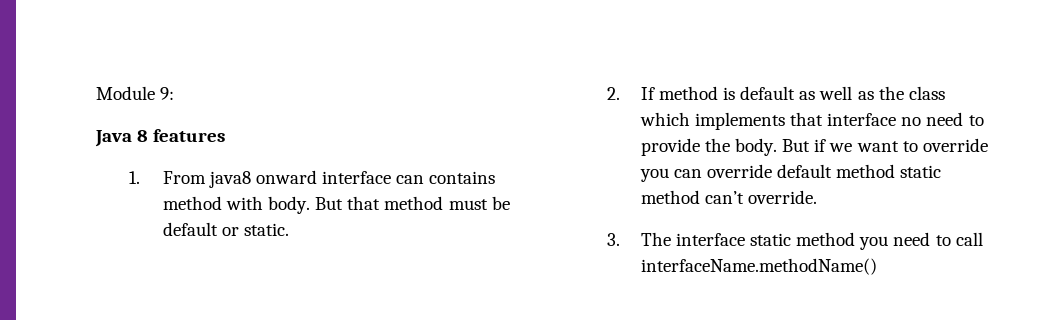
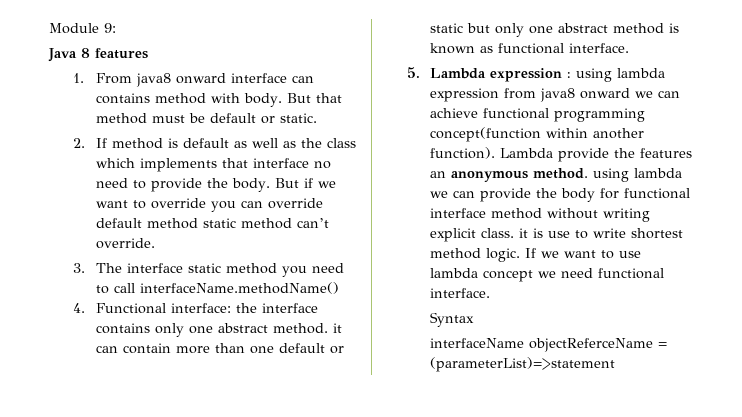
(877, 266) none -> [72,303,319,314] [96,323,343,337] [96,343,345,354] [430,23,680,37] [430,43,630,54] [406,67,666,82] [430,88,681,102] [430,108,646,122] [430,127,645,142] [430,147,693,162] [430,168,683,182] [430,188,691,202] [430,208,651,222] [430,228,684,242] [430,248,642,262] [430,268,665,282] [430,288,491,298] [430,312,475,327] [430,338,668,352] [430,357,616,372] // 4. Functional interface: the interface contains only one abstract method. it can contain more than one default or static but only one abstract method is known as functional interface. // 5. Lambda expression : using lambda expression from java8 onward we can achieve functional programming concept(function within another function). Lambda provide the features an anonymous method. using lambda we can provide the body for functional interface method without writing explicit class. it is use to write shortest method logic. If we want to use lambda concept we need functional interface. // Syntax // interfaceName objectReferceName = (parameterList)=>statement

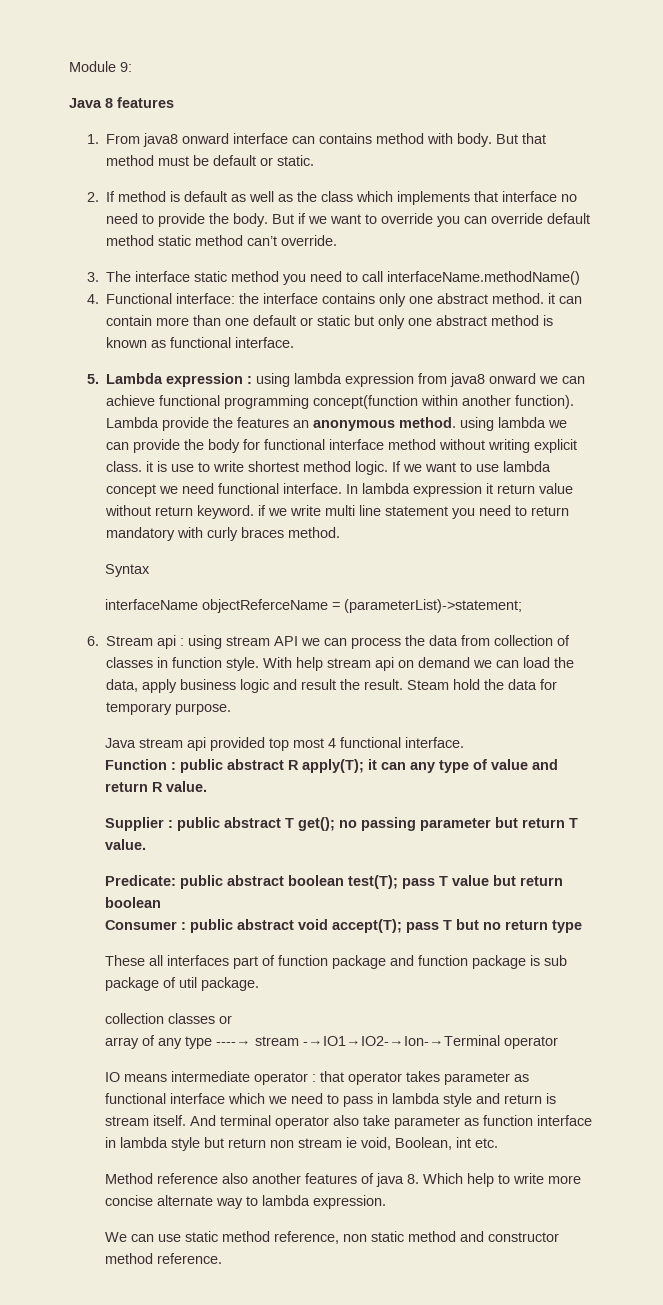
[430,312,475,327] [430,338,668,352] [430,357,616,372] // Syntax // interfaceName objectReferceName = (parameterList)=>statement -> [346,483,574,497] [105,505,570,519] [106,527,341,541] [105,564,151,577] [105,599,523,613] [87,635,571,649] [106,657,575,671] [106,679,558,693] [106,702,232,715] [105,737,465,751] [105,759,559,773] [105,781,208,792] [105,817,579,831] [105,839,147,850] [105,875,564,889] [105,897,162,908] [105,919,583,933] [105,955,568,969] [105,977,260,991] [105,1013,233,1024] [105,1035,559,1049] [105,1071,530,1085] [105,1093,557,1107] [105,1115,593,1129] [105,1137,499,1151] [105,1173,582,1187] [105,1195,387,1209] [105,1231,560,1244] [105,1253,223,1264] In lambda expression it return value without return keyword. if we write multi line statement you need to return mandatory with curly braces method. // Syntax // interfaceName objectReferceName = (parameterList)->statement; // 6. Stream api : using stream API we can process the data from collection of classes in function style. With help stream api on demand we can load the data, apply business logic and result the result. Steam hold the data for temporary purpose. // Java stream api provided top most 4 functional interface. // Function : public abstract R apply(T); it can any type of value and return R value. // Supplier : public abstract T get(); no passing parameter but return T value. // Predicate: public abstract boolean test(T); pass T value but return boolean // Consumer : public abstract void accept(T); pass T but no return type // These all interfaces part of function package and function package is sub package of util package. // collection classes or // array of any type ----→ stream -→IO1→IO2-→Ion-→Terminal operator // IO means intermediate operator : that operator takes parameter as functional interface which we need to pass in lambda style and return is stream itself. And terminal operator also take parameter as function interface in lambda style but return non stream ie void, Boolean, int etc. // Method reference also another features of java 8. Which help to write more concise alternate way to lambda expression. // We can use static method reference, non static method and constructor method reference.

